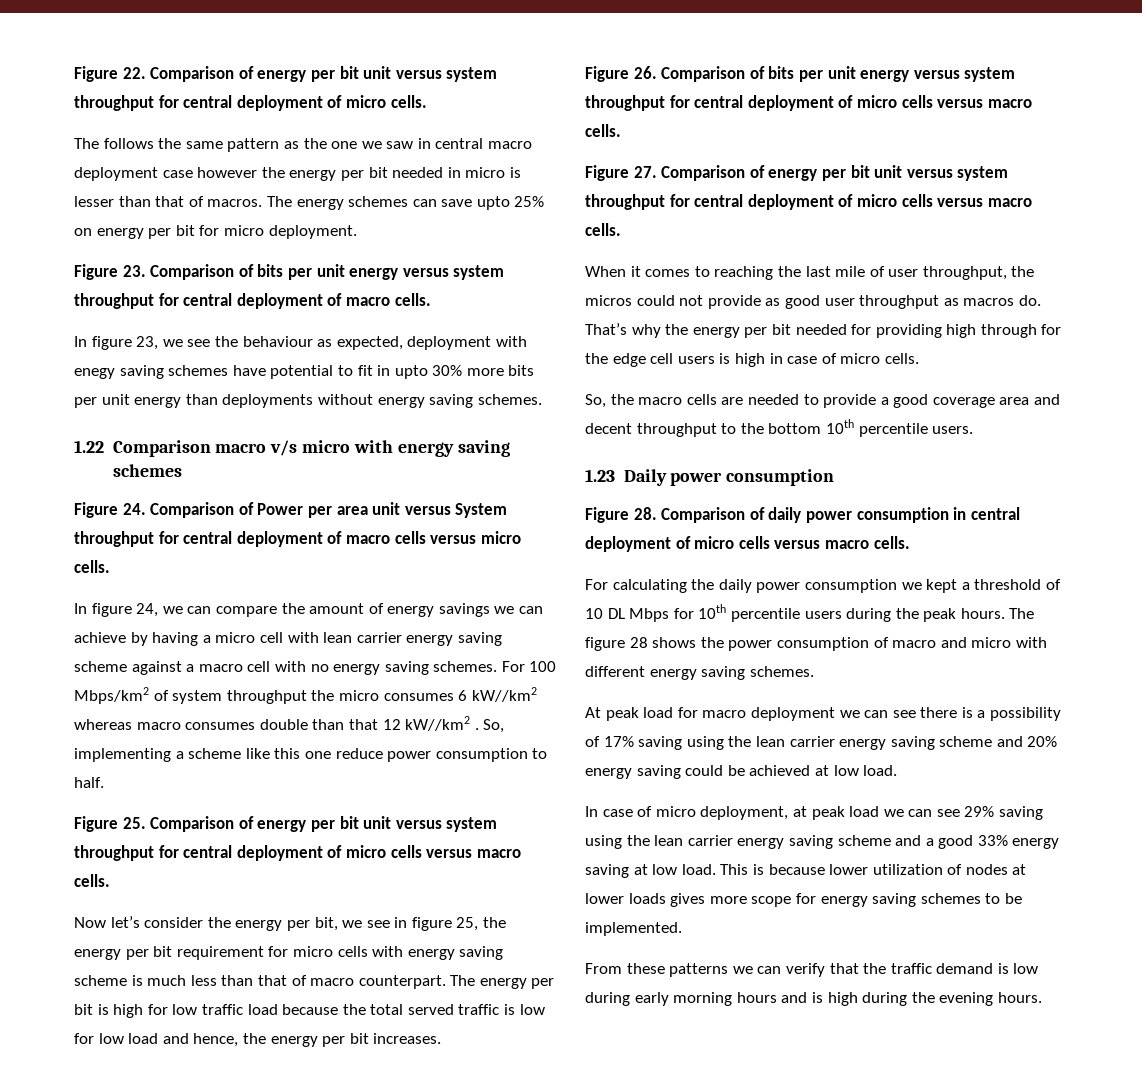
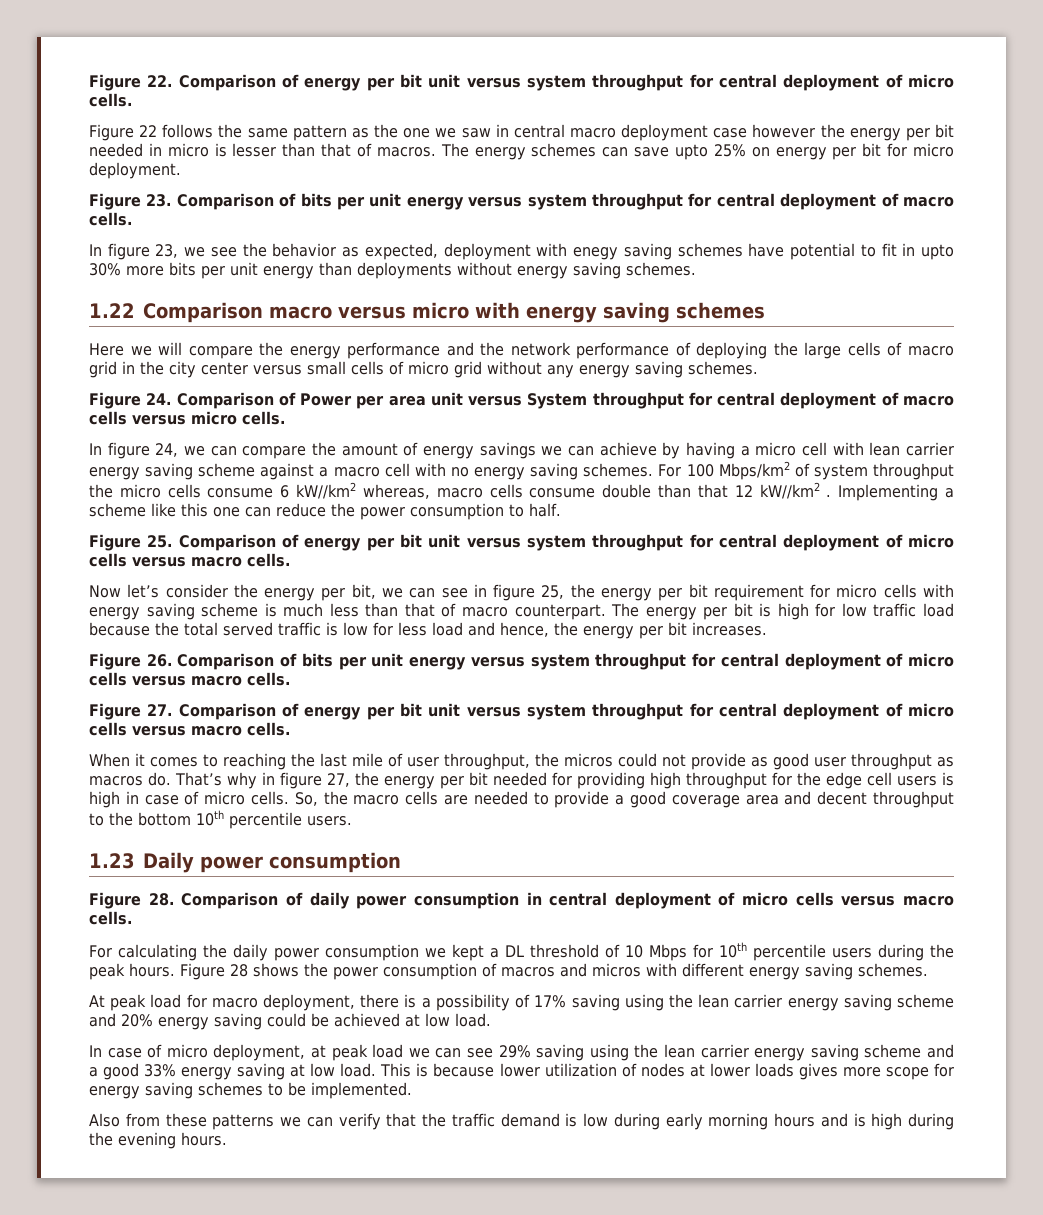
[74,138,99,149] The -> [89,124,158,141] Figure 22
[242,336,313,347] behaviour -> [272,243,337,257] behavior
[270,440,298,456] v/s -> [338,306,406,319] versus
(182, 470) none -> [89,342,954,359] [89,361,758,378] // Here we will compare the energy performance and the network performance of deploying the large cells of macro grid in the city center versus small cells of micro grid without any energy saving schemes.
[383,687,537,702] [74,719,256,730] consumes 6 kW//km2 whereas macro consumes -> [167,482,596,499] cells consume 6 kW//km2 whereas, macro cells consume
[483,719,505,733] [74,748,171,762] So, implementing -> [838,484,939,501] Implementing
[335,748,383,759] reduce -> [245,503,355,517] can reduce the
(363, 924) none -> [409,588,436,598] can
[98,1033,124,1044] low -> [398,622,427,636] less
(661, 331) none -> [262,772,350,789] in figure 27,
[980,324,1037,338] through -> [686,772,767,789] throughput
(919, 358) // -> (289, 798) none
(970, 586) none -> [505,945,524,957] DL
[607,608,625,619] DL -> (643, 951) none
[1009,608,1035,619] [585,637,625,651] The figure -> [180,963,225,980] Figure
[892,637,1012,648] macro and micro -> [500,963,641,977] macros and micros
[750,707,916,721] deployment we can see -> [263,994,356,1011] deployment,
[585,963,622,974] From -> [89,1113,160,1127] Also from

